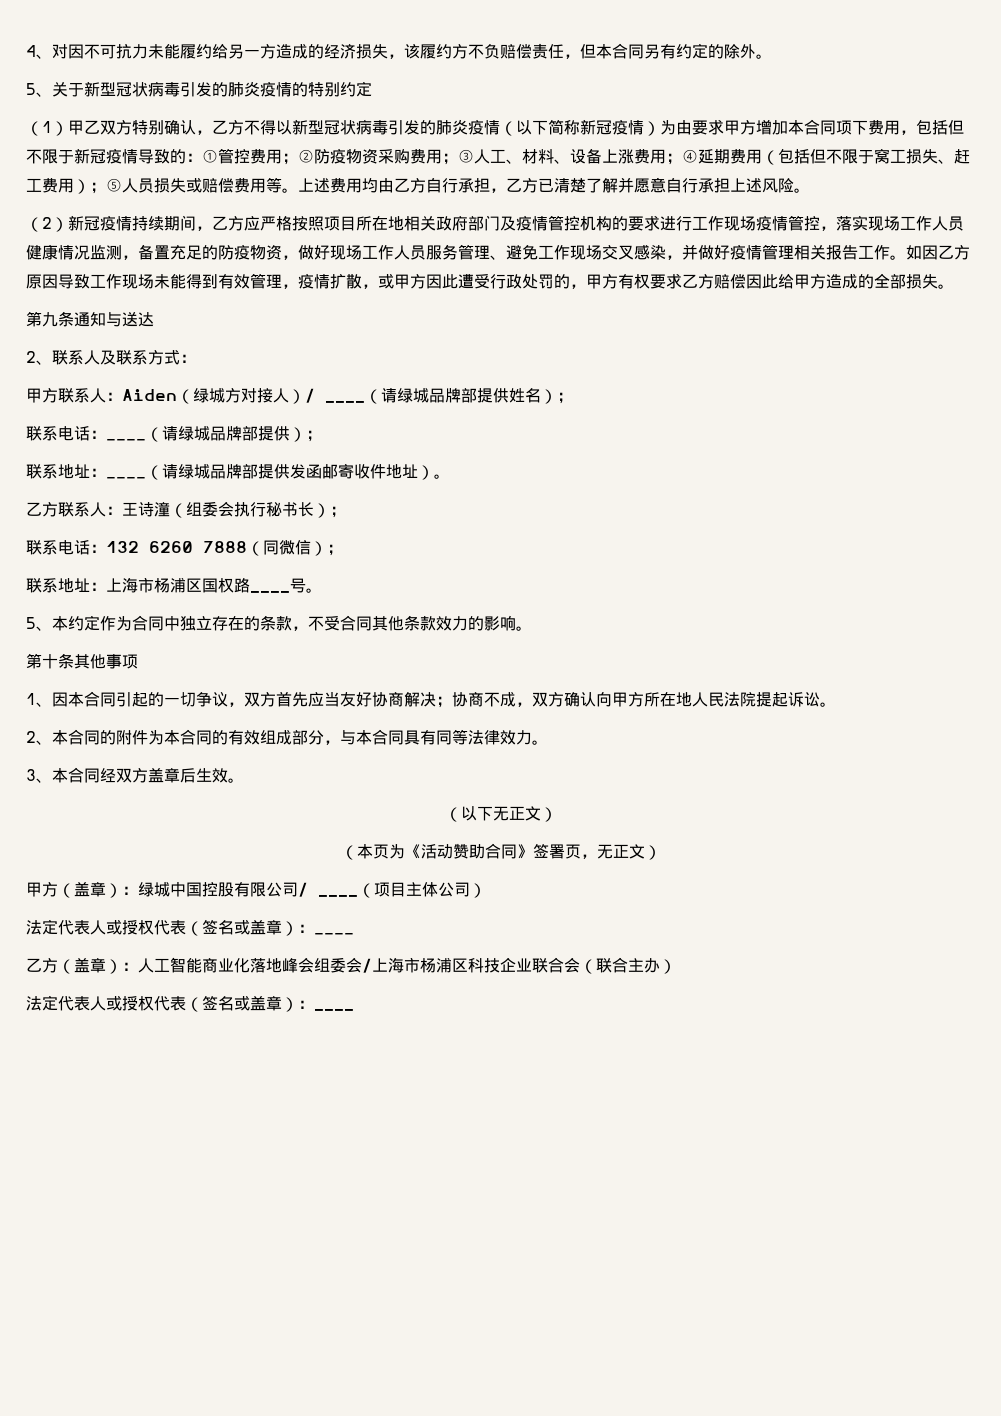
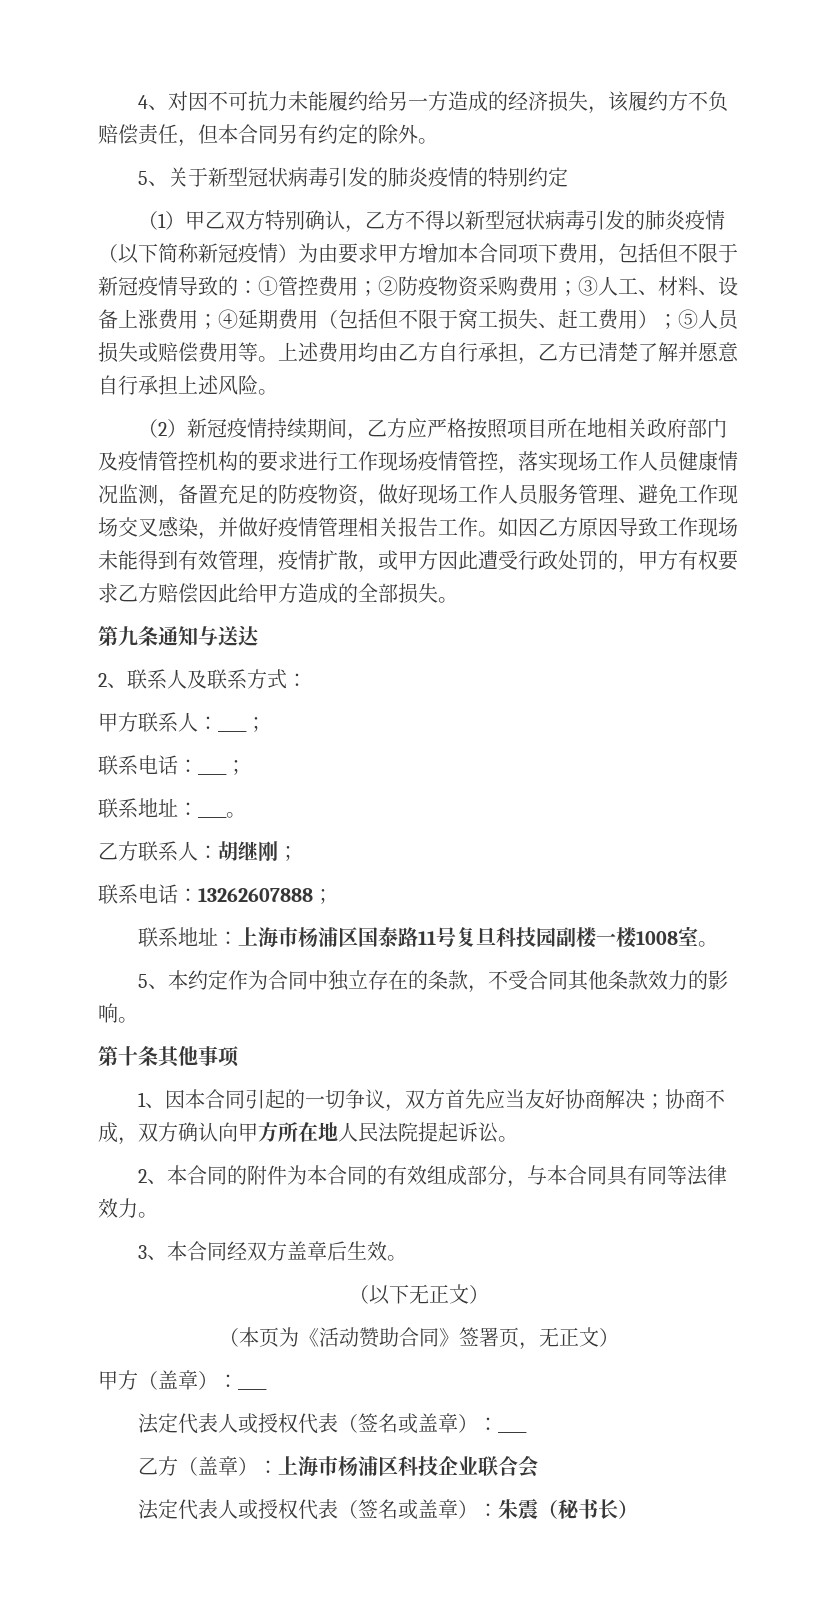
[122,388,557,404] Aiden（绿城方对接人）/ ____（请绿城品牌部提供姓名） -> [218,730,247,732] ____
[146,426,306,442] （请绿城品牌部提供） -> (227, 774) none
[146,463,450,480] [26,501,346,518] [26,540,327,556] （请绿城品牌部提供发函邮寄收件地址）。 // 乙方联系人：王诗潼（组委会执行秘书长）； // 联系电话：132 6260 7888（同微信） -> [226,812,246,818] [98,841,298,861] [98,884,313,904] 。 // 乙方联系人：胡继刚； // 联系电话：13262607888
[218,578,306,593] 权路____号 -> [377,926,698,948] 泰路11号复旦科技园副楼一楼1008室
[138,882,486,898] 绿城中国控股有限公司/ ____（项目主体公司） -> [238,1388,267,1390] ____
[138,957,372,973] 人工智能商业化落地峰会组委会/ -> (278, 1467) none
[580,957,676,974] [26,995,314,1012] [314,1009,354,1011] （联合主办） // 法定代表人或授权代表（签名或盖章）：____ -> [137,1498,638,1520] // 法定代表人或授权代表（签名或盖章）：朱震（秘书长）

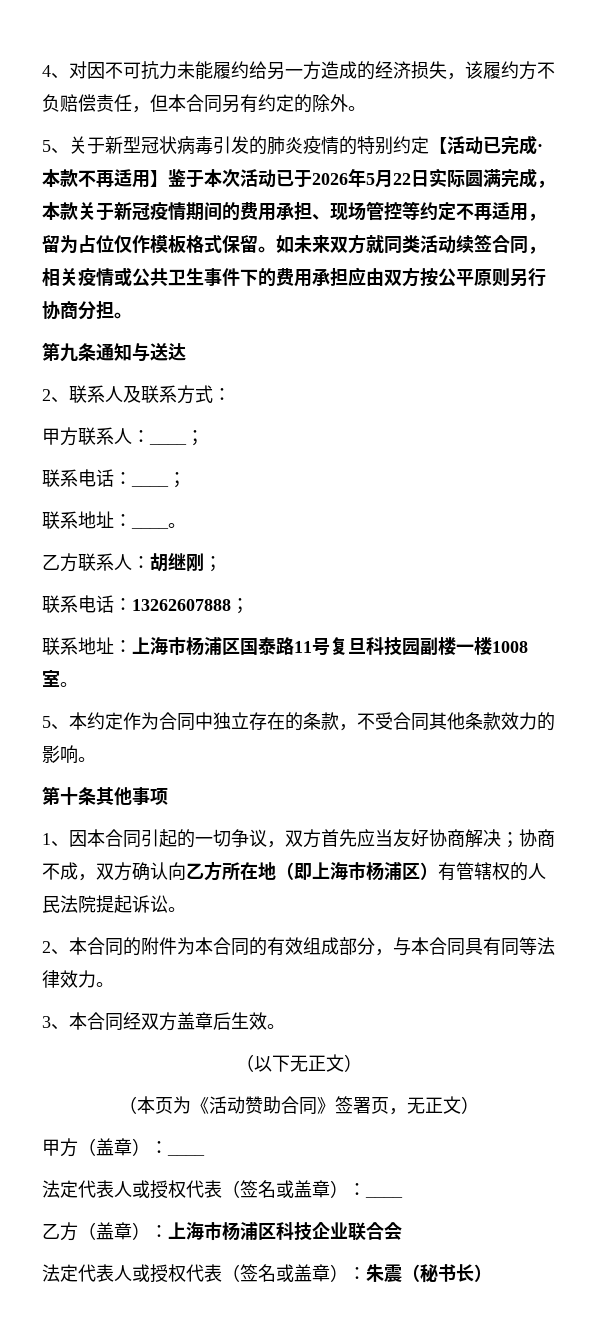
[137,210,725,233] [98,243,738,266] [98,276,738,297] [98,309,740,330] [98,342,739,365] [98,375,278,395] [137,418,727,441] [98,451,738,474] [98,484,738,507] [98,516,738,540] [98,550,738,573] [98,583,438,604] // （1）甲乙双方特别确认，乙方不得以新型冠状病毒引发的肺炎疫情（以下简称新冠疫情）为由要求甲方增加本合同项下费用，包括但不限于新冠疫情导致的：①管控费用；②防疫物资采购费用；③人工、材料、设备上涨费用；④延期费用（包括但不限于窝工损失、赶工费用）；⑤人员损失或赔偿费用等。上述费用均由乙方自行承担，乙方已清楚了解并愿意自行承担上述风险。 // （2）新冠疫情持续期间，乙方应严格按照项目所在地相关政府部门及疫情管控机构的要求进行工作现场疫情管控，落实现场工作人员健康情况监测，备置充足的防疫物资，做好现场工作人员服务管理、避免工作现场交叉感染，并做好疫情管理相关报告工作。如因乙方原因导致工作现场未能得到有效管理，疫情扩散，或甲方因此遭受行政处罚的，甲方有权要求乙方赔偿因此给甲方造成的全部损失 -> [429,135,543,155] [42,168,555,188] [42,201,546,221] [42,234,546,254] [42,267,546,287] [42,300,114,320] 【活动已完成·本款不再适用】鉴于本次活动已于2026年5月22日实际圆满完成，本款关于新冠疫情期间的费用承担、现场管控等约定不再适用，留为占位仅作模板格式保留。如未来双方就同类活动续签合同，相关疫情或公共卫生事件下的费用承担应由双方按公平原则另行协商分担
[238,1123,258,1142] 甲 -> [186,863,204,879] 乙
(338, 1131) none -> [276,861,528,881] （即上海市杨浦区）有管辖权的

